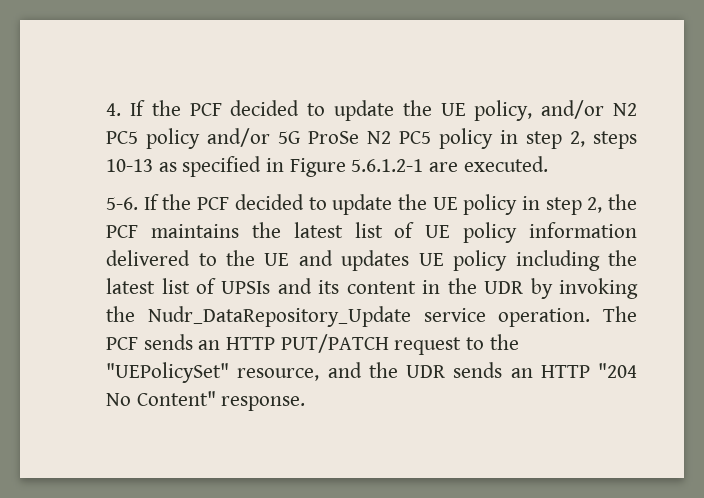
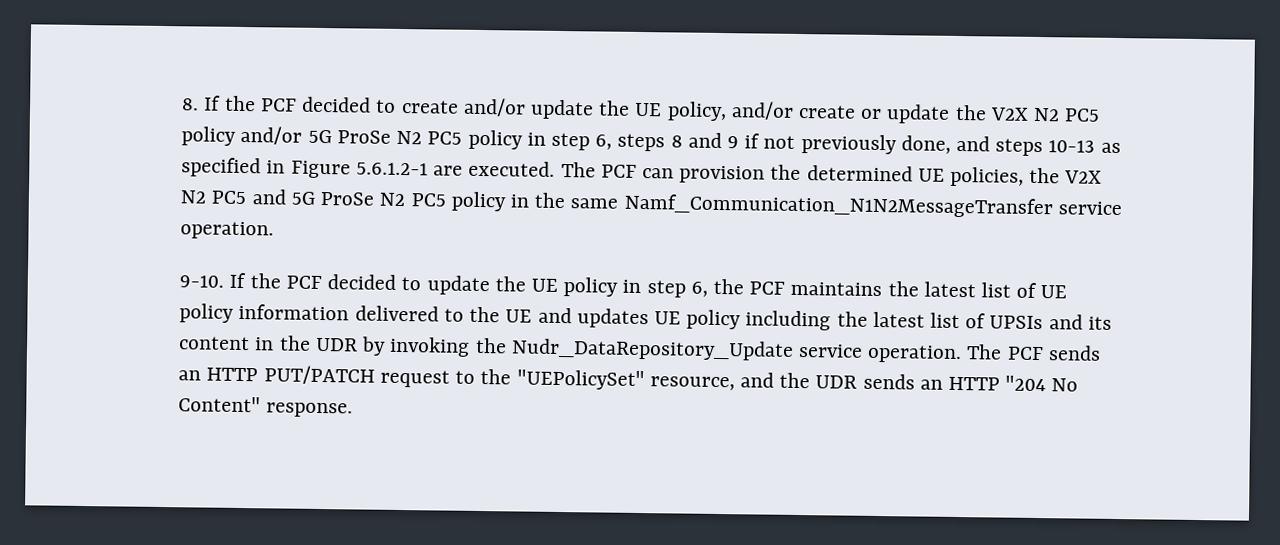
[106,100,326,116] 4. If the PCF decided to -> [182,95,526,117] 8. If the PCF decided to create and/or
(605, 109) none -> [797,104,1029,124] create or update the V2X
[570,131,586,147] 2, -> [595,132,991,155] 6, steps 8 and 9 if not previously done, and
[106,197,139,210] // 5-6. -> [560,161,1103,187] [180,189,1122,219] [180,221,275,240] [179,275,225,288] The PCF can provision the determined UE policies, the V2X N2 PC5 and 5G ProSe N2 PC5 policy in the same Namf_Communication_N1N2MessageTransfer service operation. // 9-10.
[587,197,603,213] 2, -> [690,281,708,297] 6,

